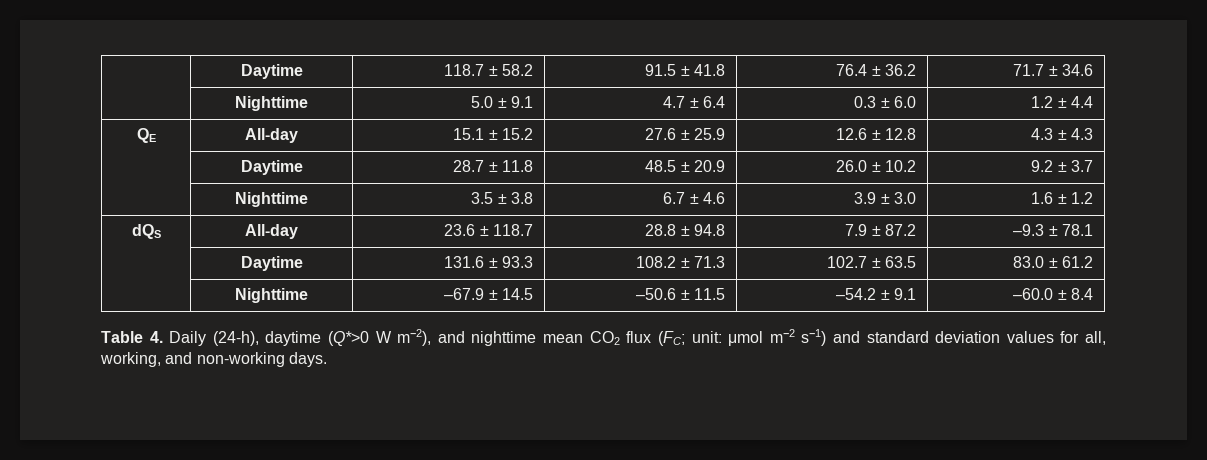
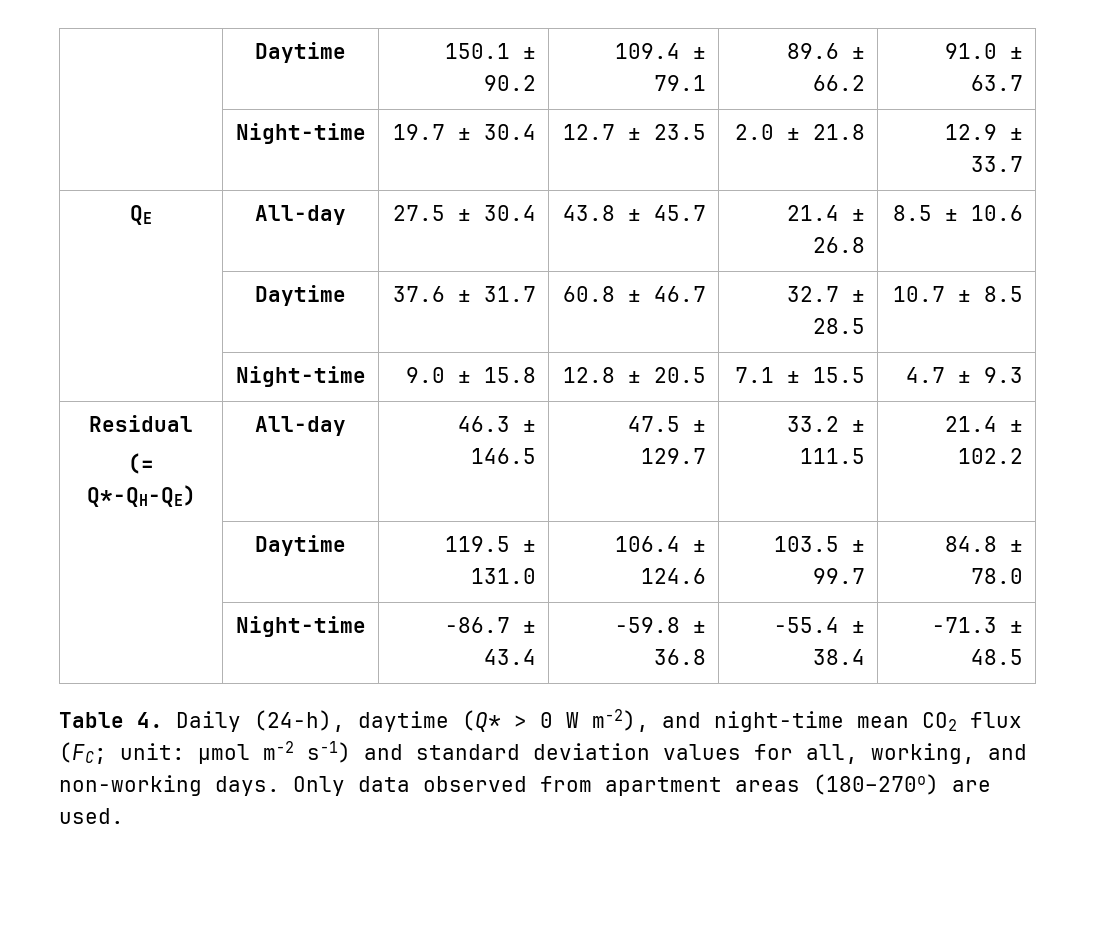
[240,64,303,79] [444,64,533,76] [645,64,725,76] [836,64,916,76] [1013,64,1093,76] [235,96,308,111] [471,96,533,108] [663,96,725,108] [854,96,916,108] [1031,96,1093,108] [136,128,156,143] [245,128,298,143] [453,128,533,140] [645,128,725,140] [836,128,916,140] [1031,128,1093,140] [240,160,303,175] [453,160,533,172] [645,160,725,172] [836,160,916,172] [1031,160,1093,172] [235,192,308,207] [471,192,533,204] [663,192,725,204] [854,192,916,204] [1031,192,1093,204] [131,224,161,239] [245,224,298,239] [444,224,533,236] [645,224,725,236] [845,224,916,236] [1013,224,1093,236] [240,256,303,271] [444,256,533,268] [636,256,725,268] [827,256,916,268] [1013,256,1093,268] [235,288,308,303] [444,288,533,300] [636,288,725,300] [836,288,916,300] [1013,288,1093,300] | Daytime | 118.7 ± 58.2 | 91.5 ± 41.8 | 76.4 ± 36.2 | 71.7 ± 34.6 // | Nighttime | 5.0 ± 9.1 | 4.7 ± 6.4 | 0.3 ± 6.0 | 1.2 ± 4.4 // QE | All-day | 15.1 ± 15.2 | 27.6 ± 25.9 | 12.6 ± 12.8 | 4.3 ± 4.3 // | Daytime | 28.7 ± 11.8 | 48.5 ± 20.9 | 26.0 ± 10.2 | 9.2 ± 3.7 // | Nighttime | 3.5 ± 3.8 | 6.7 ± 4.6 | 3.9 ± 3.0 | 1.6 ± 1.2 // dQS | All-day | 23.6 ± 118.7 | 28.8 ± 94.8 | 7.9 ± 87.2 | –9.3 ± 78.1 // | Daytime | 131.6 ± 93.3 | 108.2 ± 71.3 | 102.7 ± 63.5 | 83.0 ± 61.2 // | Nighttime | –67.9 ± 14.5 | –50.6 ± 11.5 | –54.2 ± 9.1 | –60.0 ± 8.4 -> [255,42,346,63] [445,43,537,59] [484,75,537,91] [615,43,707,59] [654,75,707,91] [787,43,866,59] [813,75,866,91] [945,43,1024,59] [971,75,1024,91] [235,123,366,144] [393,124,537,140] [563,124,707,140] [735,124,866,140] [945,124,1024,140] [971,156,1024,172] [130,205,152,225] [255,205,346,225] [393,205,537,221] [563,205,707,221] [787,205,866,221] [813,237,866,253] [893,205,1024,221] [255,285,346,306] [393,286,537,302] [563,286,707,302] [787,286,866,302] [813,318,866,334] [893,286,1024,302] [235,366,366,387] [406,367,537,383] [563,367,707,383] [735,367,866,383] [906,367,1024,383] [89,415,193,432] [128,453,154,474] [86,485,196,507] [255,416,346,436] [458,416,537,432] [471,448,537,464] [628,416,707,432] [641,448,707,464] [787,416,866,432] [800,448,866,464] [945,416,1024,432] [958,448,1024,464] [255,535,346,556] [445,536,537,552] [471,568,537,584] [615,536,707,552] [641,568,707,584] [774,536,866,552] [813,568,866,584] [945,536,1024,552] [971,568,1024,584] [235,616,366,637] [445,617,537,633] [484,649,537,665] [615,617,707,633] [654,649,707,665] [774,617,866,633] [813,649,866,665] [932,617,1024,633] [971,649,1024,665] | Daytime | 150.1 ± 90.2 | 109.4 ± 79.1 | 89.6 ± 66.2 | 91.0 ± 63.7 // | Night-time | 19.7 ± 30.4 | 12.7 ± 23.5 | 2.0 ± 21.8 | 12.9 ± 33.7 // QE | All-day | 27.5 ± 30.4 | 43.8 ± 45.7 | 21.4 ± 26.8 | 8.5 ± 10.6 // | Daytime | 37.6 ± 31.7 | 60.8 ± 46.7 | 32.7 ± 28.5 | 10.7 ± 8.5 // | Night-time | 9.0 ± 15.8 | 12.8 ± 20.5 | 7.1 ± 15.5 | 4.7 ± 9.3 // Residual // (= Q*-QH-QE) | All-day | 46.3 ± 146.5 | 47.5 ± 129.7 | 33.2 ± 111.5 | 21.4 ± 102.2 // | Daytime | 119.5 ± 131.0 | 106.4 ± 124.6 | 103.5 ± 99.7 | 84.8 ± 78.0 // | Night-time | -86.7 ± 43.4 | -59.8 ± 36.8 | -55.4 ± 38.4 | -71.3 ± 48.5
[328,331,370,346] (Q*>0 -> [462,710,553,732] (Q* > 0
[471,331,537,346] nighttime -> [714,711,844,732] night-time
(327, 359) none -> [293,774,991,796] [59,808,124,824] Only data observed from apartment areas (180–270o) are used.

